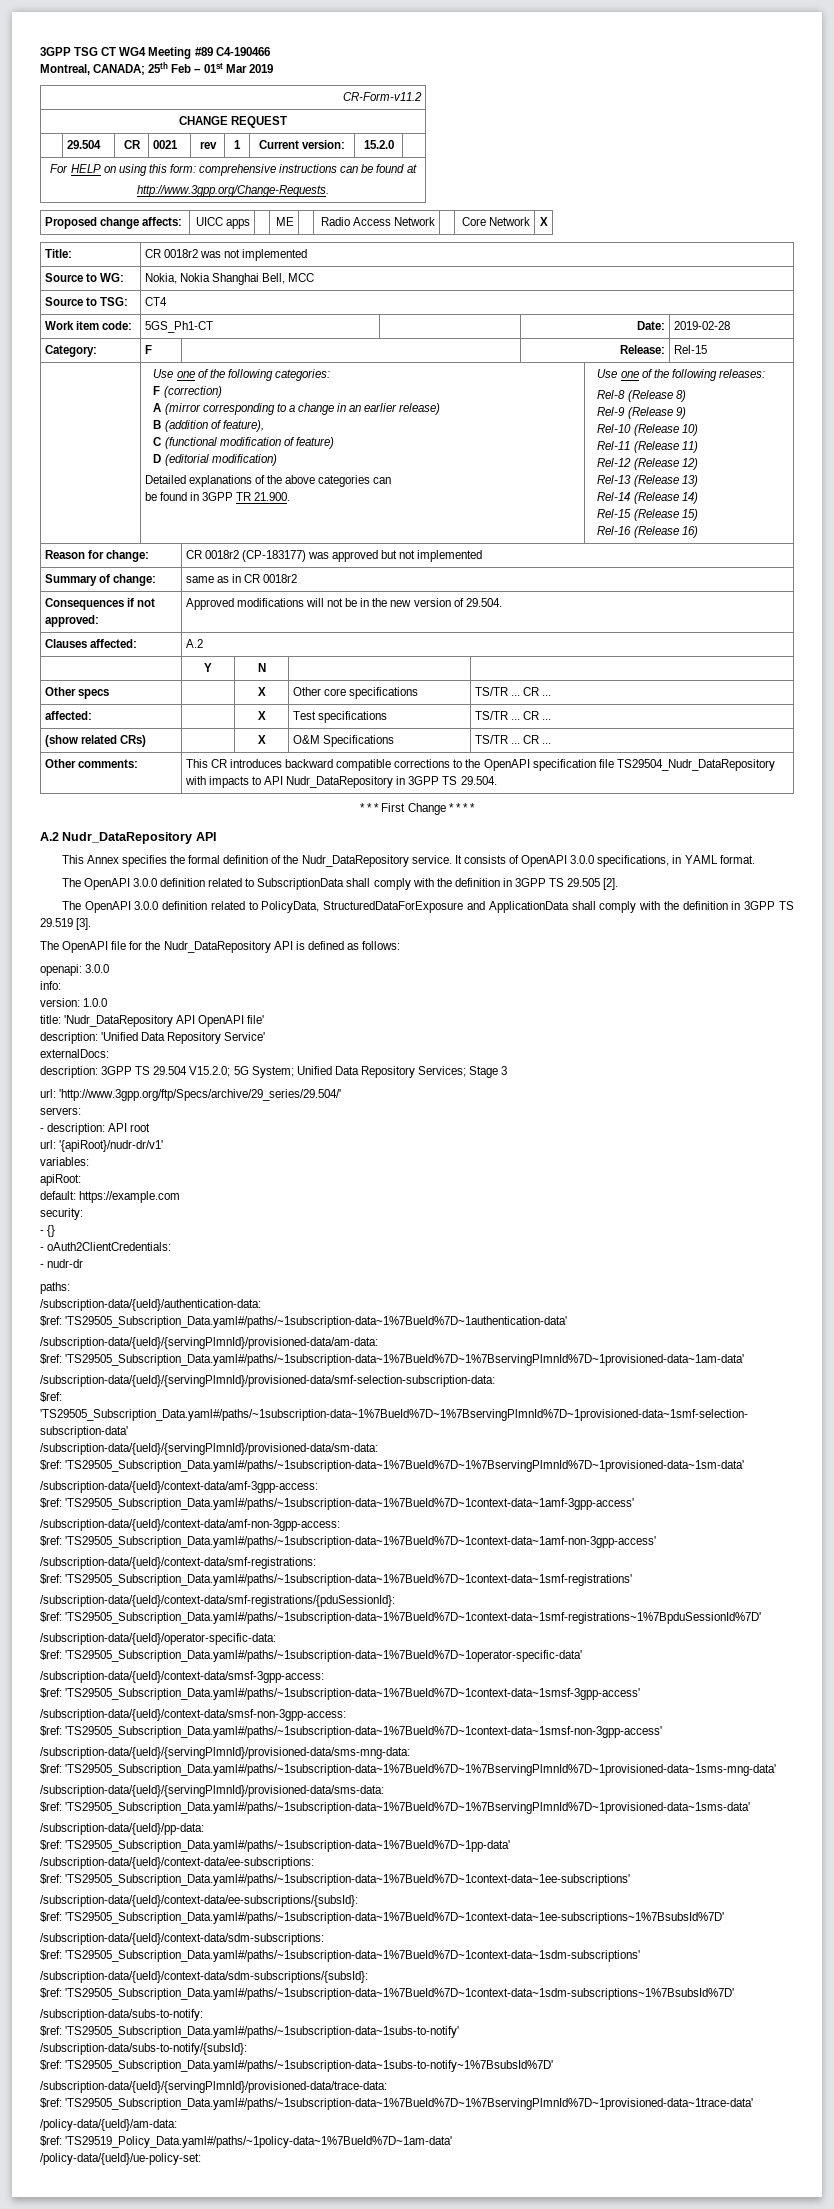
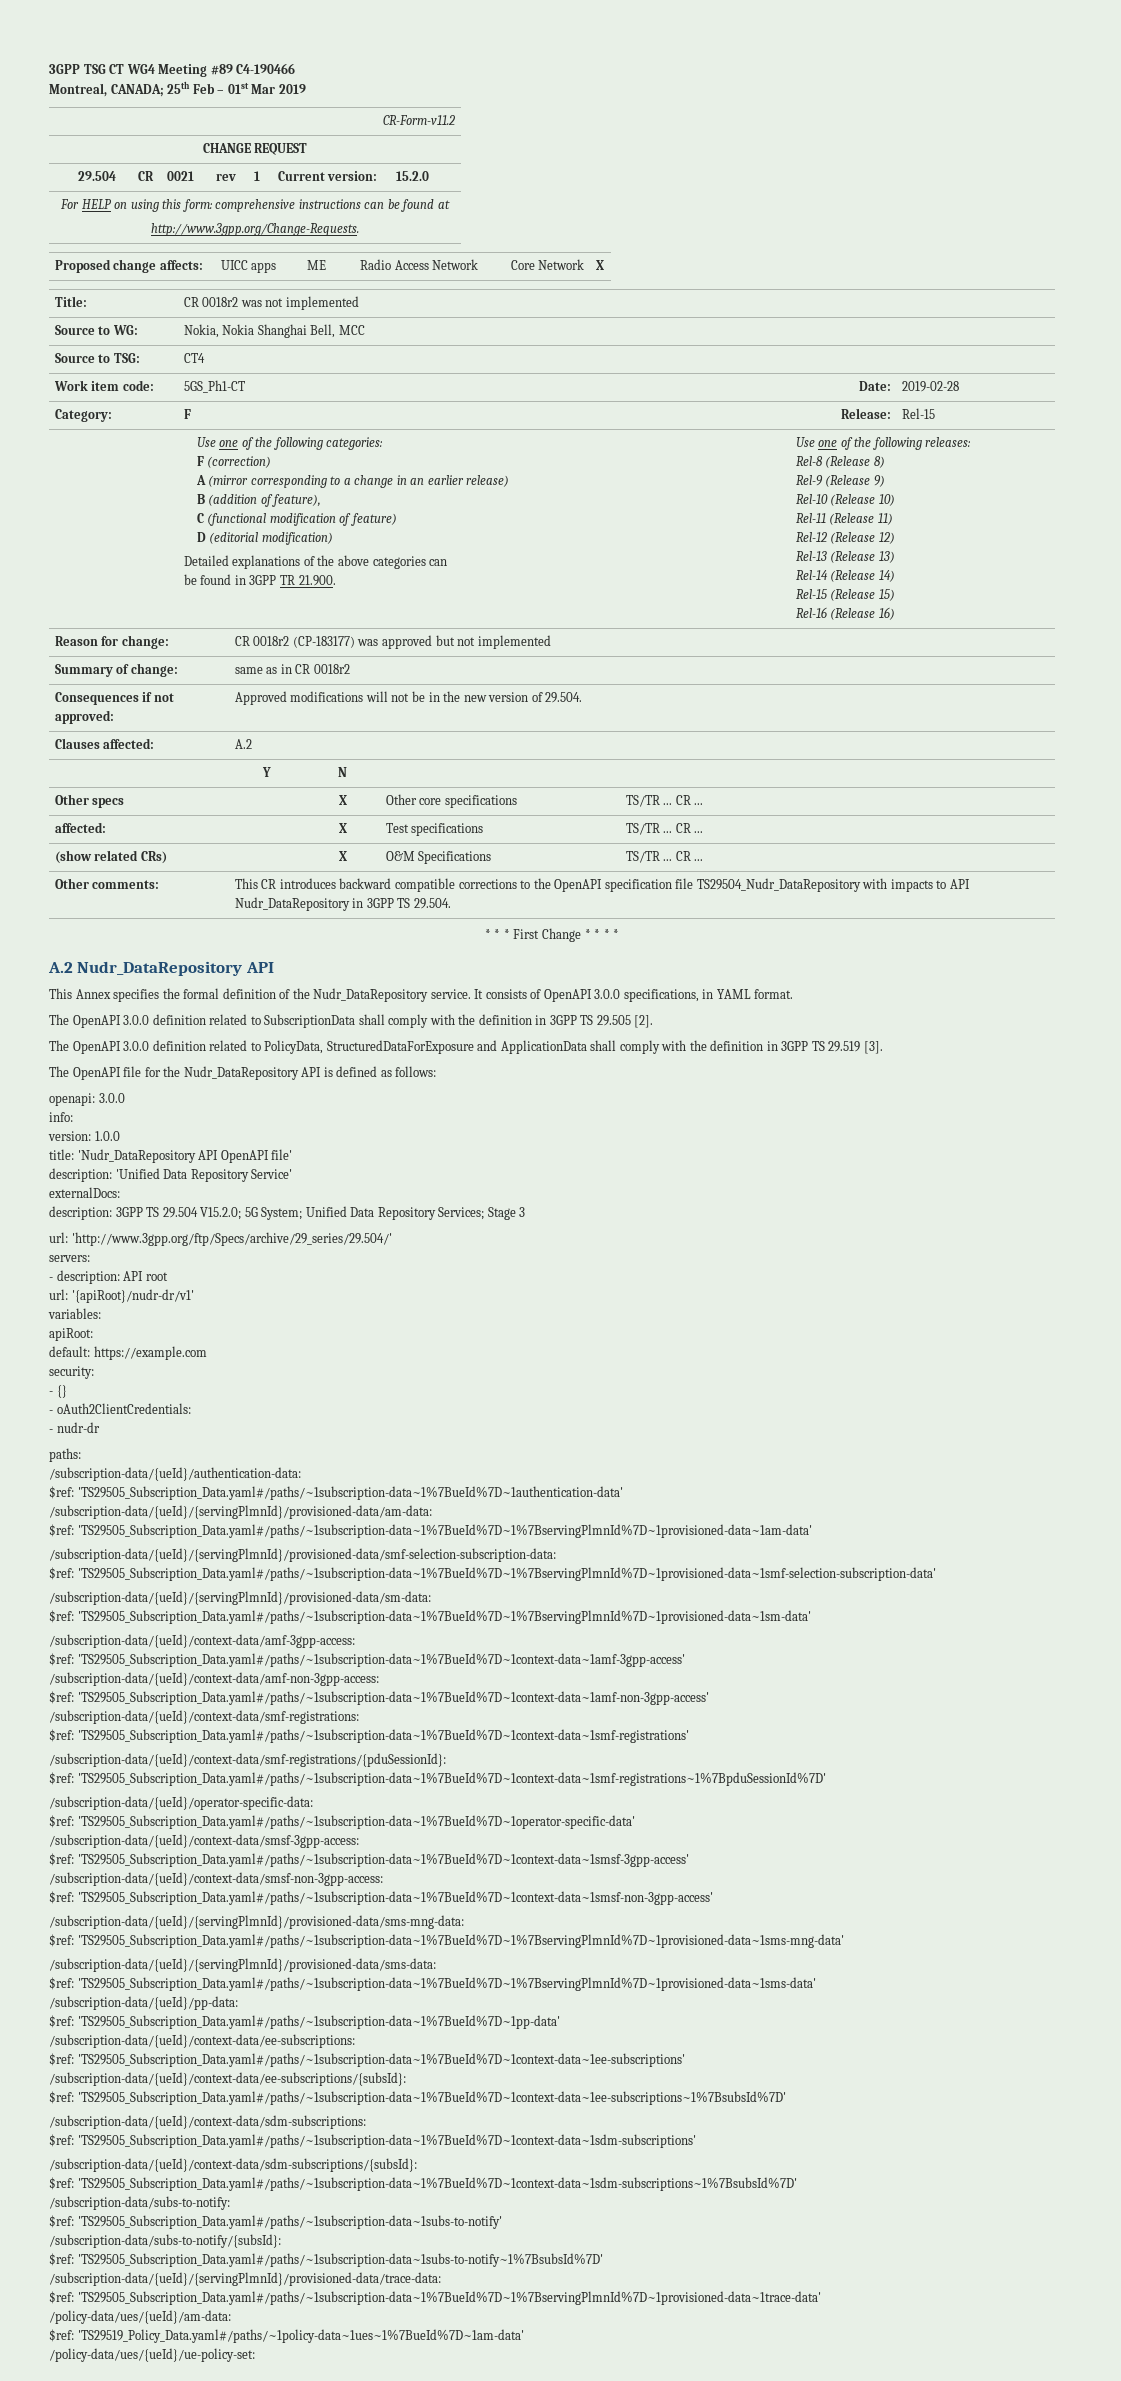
[40,2119,177,2131] [40,2136,453,2148] [40,2153,201,2165] /policy-data/{ueId}/am-data: // $ref: 'TS29519_Policy_Data.yaml#/paths/~1policy-data~1%7BueId%7D~1am-data' // /policy-data/{ueId}/ue-policy-set: -> [49,2310,231,2324] [49,2329,524,2343] [49,2348,255,2362] /policy-data/ues/{ueId}/am-data: // $ref: 'TS29519_Policy_Data.yaml#/paths/~1policy-data~1ues~1%7BueId%7D~1am-data' // /policy-data/ues/{ueId}/ue-policy-set:

